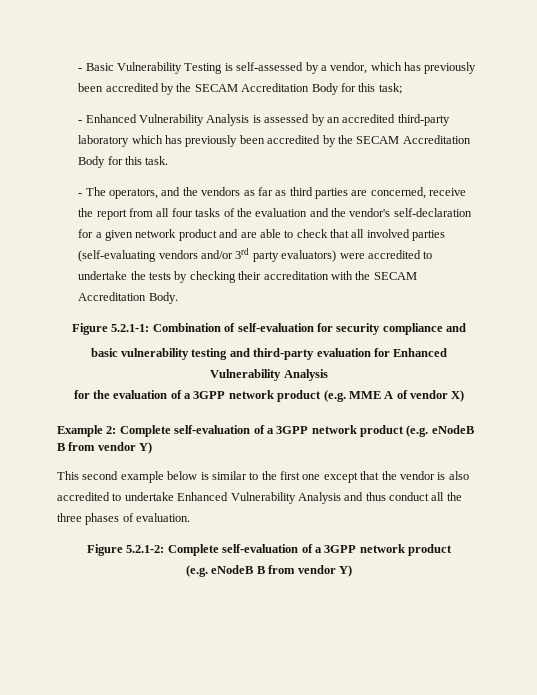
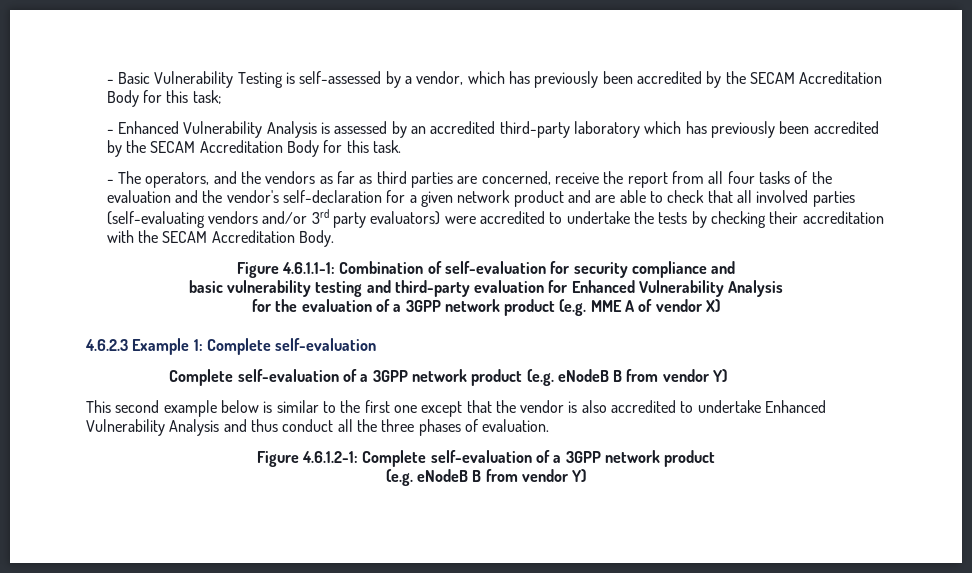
[111,324,150,332] 5.2.1-1: -> [282,262,336,274] 4.6.1.1-1:
[57,425,117,437] Example 2: -> [85,338,377,355] 4.6.2.3 Example 1: Complete self-evaluation //
[126,545,165,553] 5.2.1-2: -> [302,451,359,463] 4.6.1.2-1:

